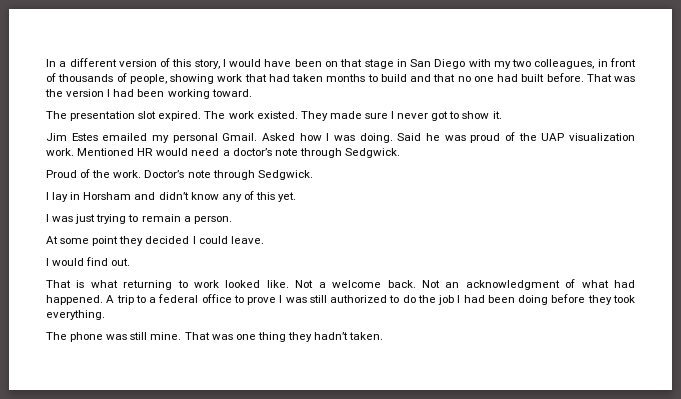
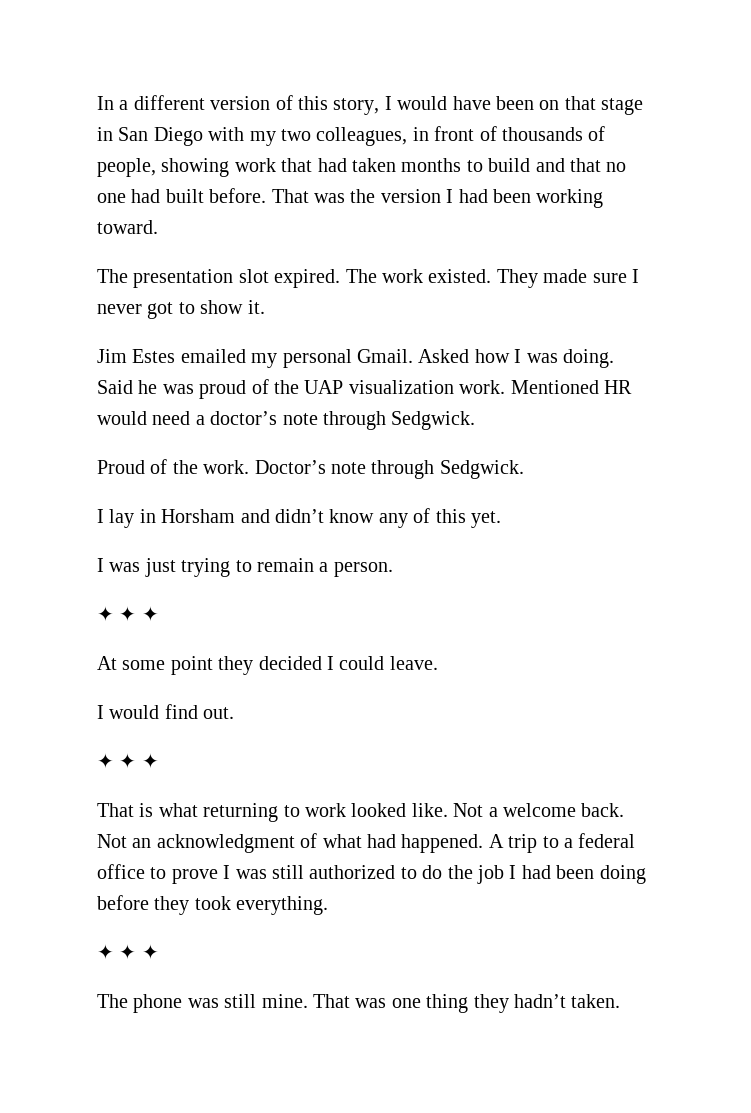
(232, 220) none -> [97,606,159,622] // ✦ ✦ ✦
(131, 262) none -> [97,753,159,769] // ✦ ✦ ✦
(105, 315) none -> [97,944,159,960] // ✦ ✦ ✦

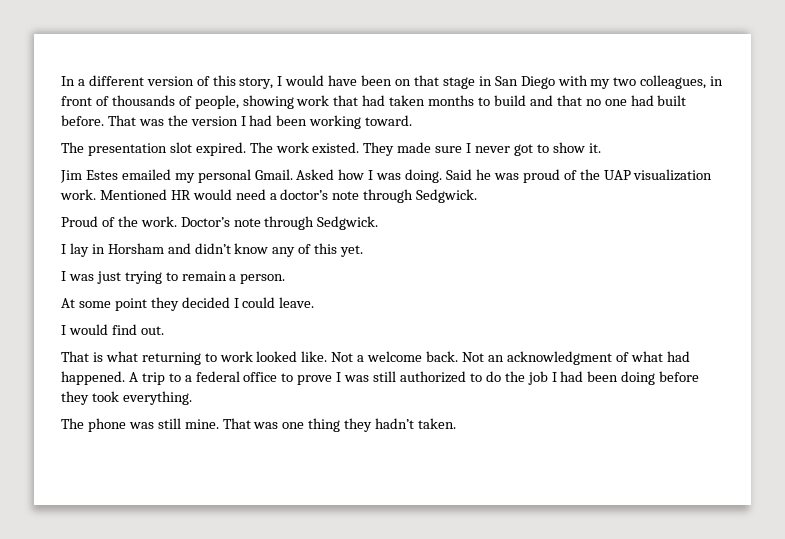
[97,606,159,622] // ✦ ✦ ✦ -> (286, 279) none
[97,753,159,769] // ✦ ✦ ✦ -> (164, 330) none
[97,944,159,960] // ✦ ✦ ✦ -> (192, 398) none

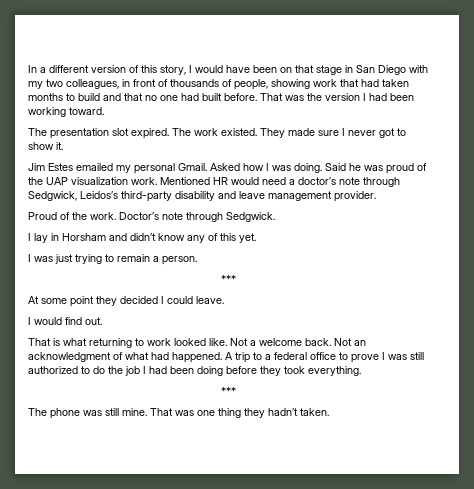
[416,189,478,203] Sedgwick. -> [28,191,376,202] Sedgwick, Leidos’s third-party disability and leave management provider.
(286, 279) none -> [221,275,236,283] // ***
(192, 398) none -> [221,387,236,395] // ***

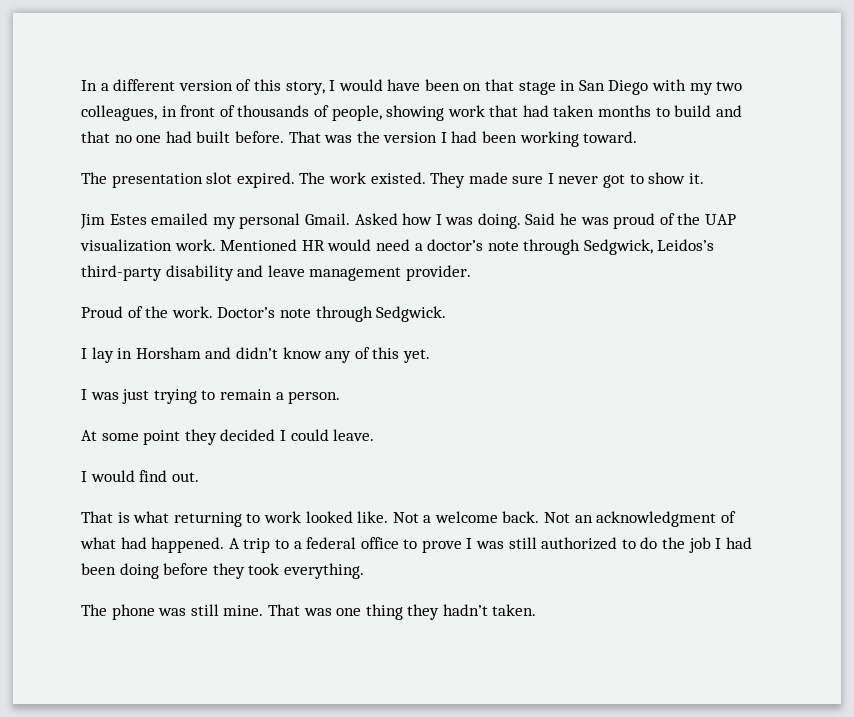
[221,275,236,283] // *** -> (341, 397) none
[221,387,236,395] // *** -> (364, 571) none

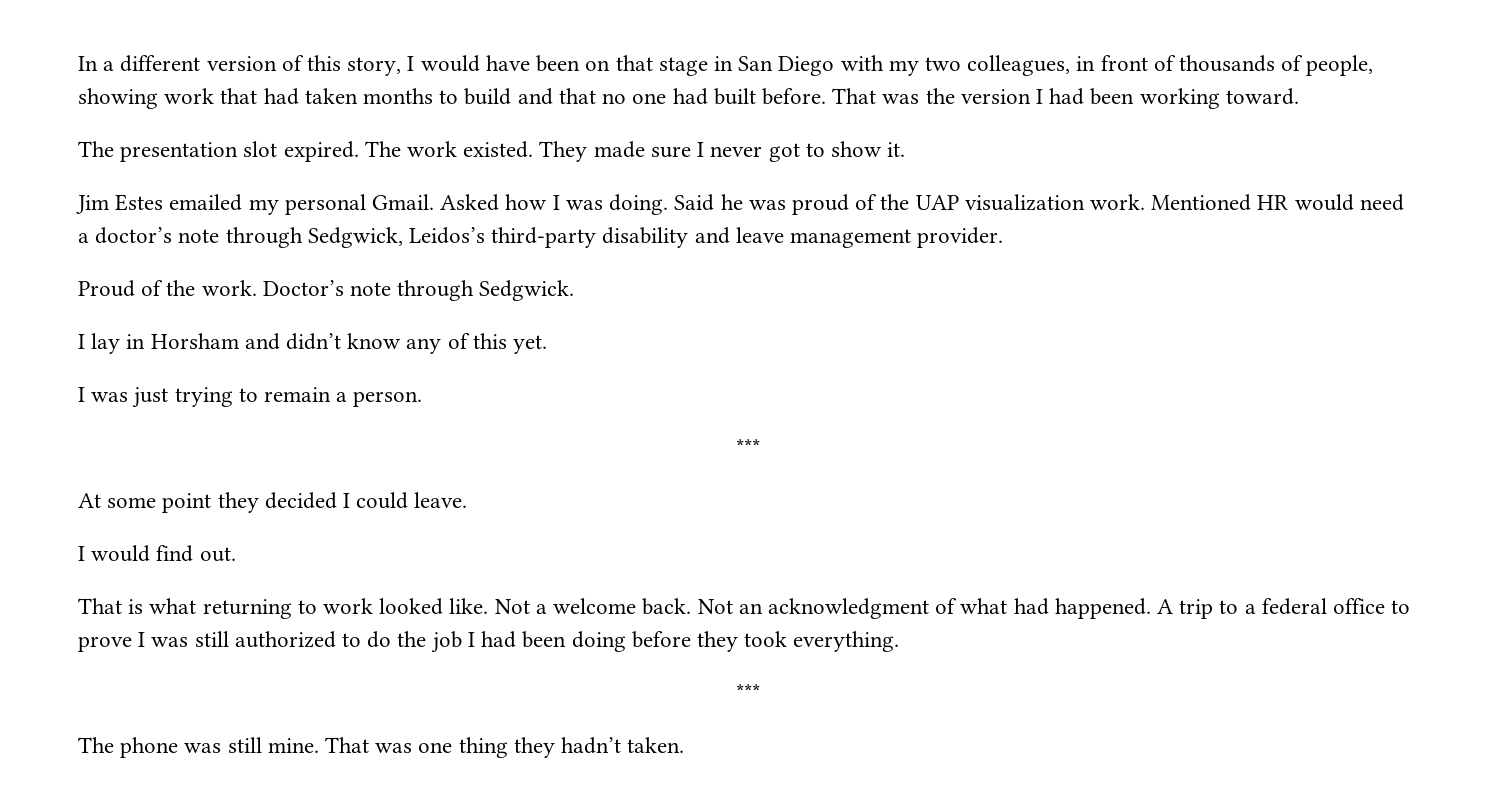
(341, 397) none -> [735,438,760,455] // ***
(364, 571) none -> [735,683,760,700] // ***

